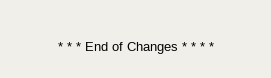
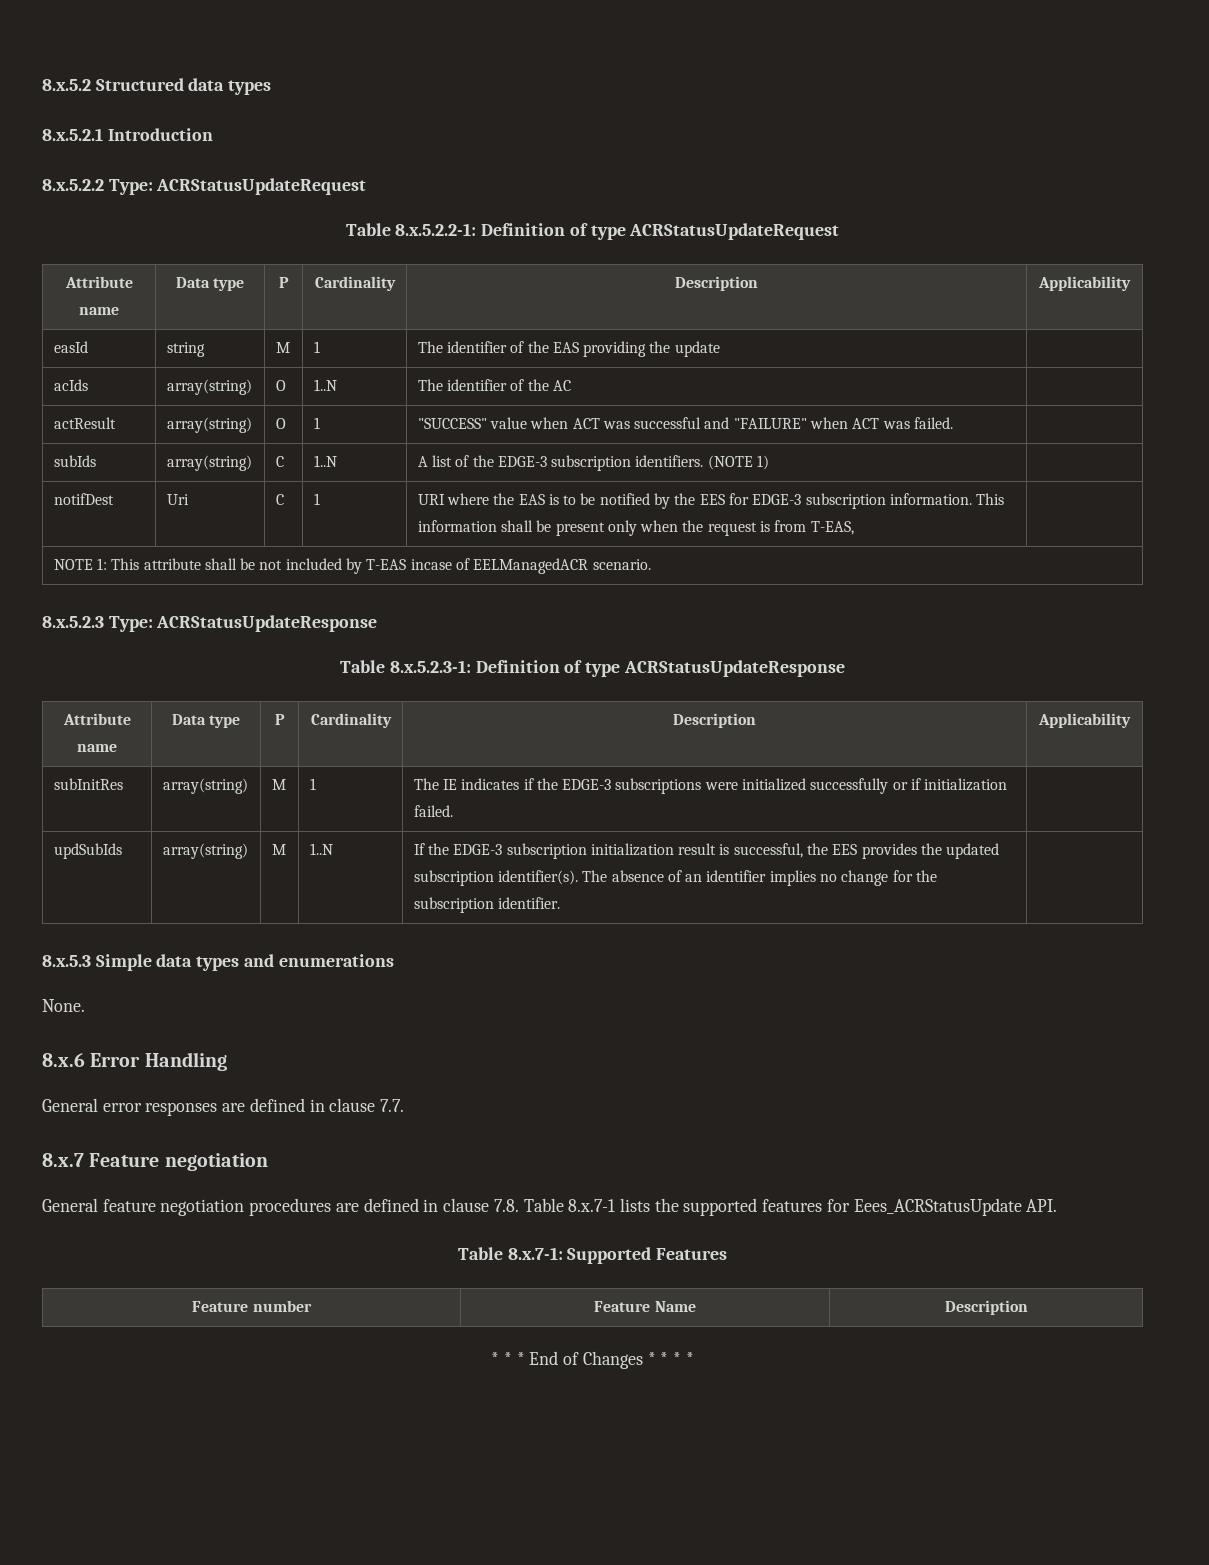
(57, 46) none -> [42,78,272,95] [42,128,213,141] [42,178,367,195] [345,223,840,240] [64,276,133,288] [79,307,119,315] [175,277,245,291] [279,277,289,288] [314,276,396,291] [675,276,758,291] [1038,276,1131,291] [53,341,88,353] [166,342,205,357] [275,342,290,353] [313,341,320,353] [417,341,720,357] [53,379,88,391] [166,379,252,395] [275,380,286,391] [313,379,337,391] [417,379,571,391] [53,417,116,429] [166,417,252,433] [275,418,286,429] [313,417,320,429] [417,417,954,429] [53,455,96,467] [166,455,252,471] [275,456,284,467] [313,455,337,467] [417,455,770,471] [53,493,114,505] [166,494,189,505] [275,494,284,505] [313,493,320,505] [417,493,1005,509] [417,520,854,536] [53,558,651,574] [42,615,378,632] [340,660,845,677] [62,713,131,725] [77,744,117,752] [171,714,241,728] [275,714,285,725] [310,713,392,728] [673,713,756,728] [1038,713,1131,728] [53,778,123,790] [162,778,248,794] [271,779,286,790] [309,778,316,790] [413,778,1008,794] [413,805,453,817] [53,843,122,859] [162,843,248,859] [271,844,286,855] [309,843,333,855] [413,843,1000,859] [413,870,938,886] [413,897,560,913] [42,954,394,971] [42,999,85,1012] [42,1052,227,1071] [42,1098,405,1116] [42,1153,268,1171] [42,1198,1058,1216] [457,1247,728,1264] [192,1300,312,1312] [594,1301,696,1312] [944,1300,1028,1315] 8.x.5.2 Structured data types // 8.x.5.2.1 Introduction // 8.x.5.2.2 Type: ACRStatusUpdateRequest // Table 8.x.5.2.2-1: Definition of type ACRStatusUpdateRequest // Attribute name | Data type | P | Cardinality | Description | Applicability // easId | string | M | 1 | The identifier of the EAS providing the update | // acIds | array(string) | O | 1..N | The identifier of the AC | // actResult | array(string) | O | 1 | "SUCCESS" value when ACT was successful and "FAILURE" when ACT was failed. | // subIds | array(string) | C | 1..N | A list of the EDGE-3 subscription identifiers. (NOTE 1) | // notifDest | Uri | C | 1 | URI where the EAS is to be notified by the EES for EDGE-3 subscription information. This information shall be present only when the request is from T-EAS, | // NOTE 1: This attribute shall be not included by T-EAS incase of EELManagedACR scenario. // 8.x.5.2.3 Type: ACRStatusUpdateResponse // Table 8.x.5.2.3-1: Definition of type ACRStatusUpdateResponse // Attribute name | Data type | P | Cardinality | Description | Applicability // subInitRes | array(string) | M | 1 | The IE indicates if the EDGE-3 subscriptions were initialized successfully or if initialization failed. | // updSubIds | array(string) | M | 1..N | If the EDGE-3 subscription initialization result is successful, the EES provides the updated subscription identifier(s). The absence of an identifier implies no change for the subscription identifier. | // 8.x.5.3 Simple data types and enumerations // None. // 8.x.6 Error Handling // General error responses are defined in clause 7.7. // 8.x.7 Feature negotiation // General feature negotiation procedures are defined in clause 7.8. Table 8.x.7-1 lists the supported features for Eees_ACRStatusUpdate API. // Table 8.x.7-1: Supported Features // Feature number | Feature Name | Description //

